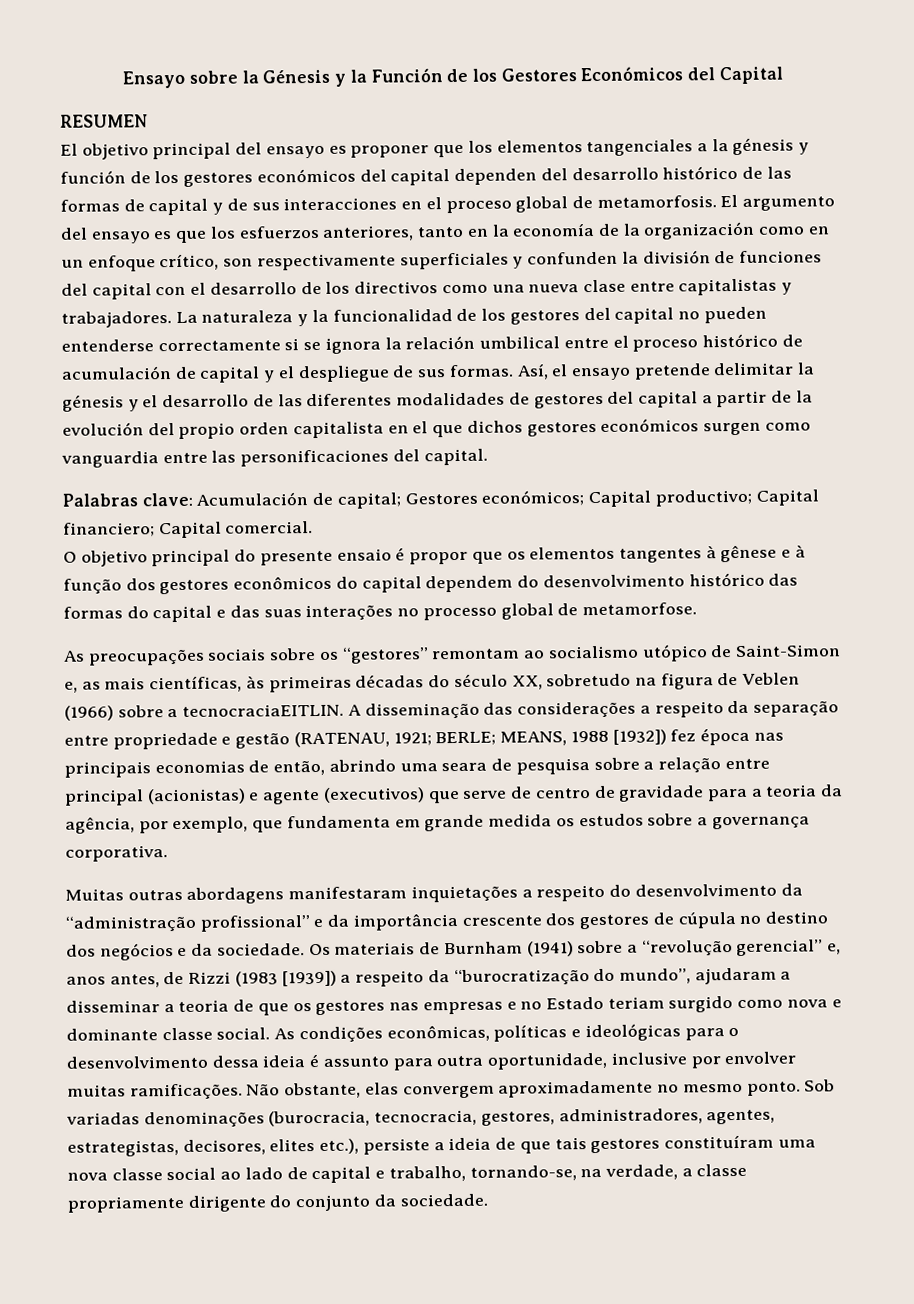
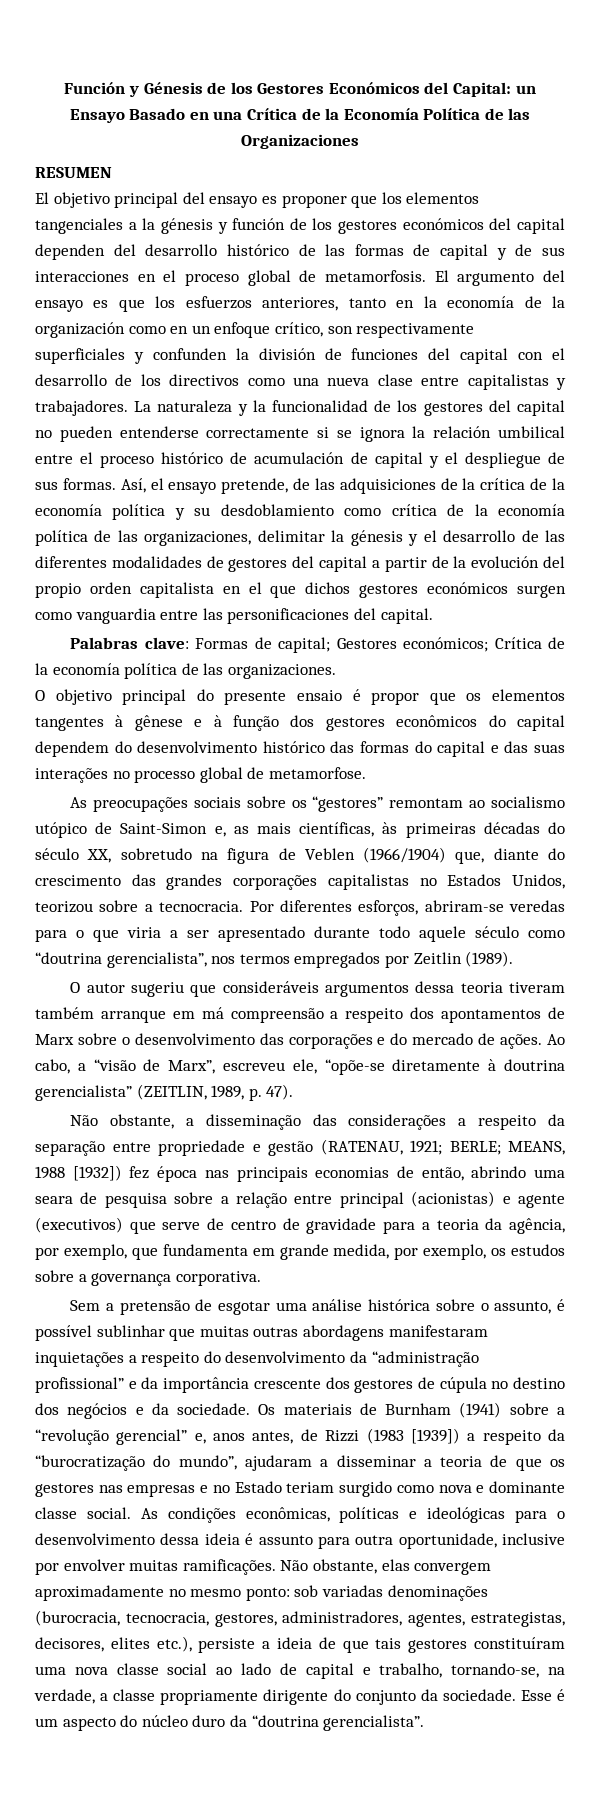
[122,68,443,89] Ensayo sobre la Génesis y la Función -> [64,82,203,97] Función y Génesis
[718,66,783,85] Capital -> [453,82,536,97] [69,108,531,123] [241,134,359,149] Capital: un Ensayo Basado en una Crítica de la Economía Política de las Organizaciones
[633,363,711,380] pretende -> [221,478,565,494] [35,504,566,520] [35,530,252,546] pretende, de las adquisiciones de la crítica de la economía política y su desdoblamiento como crítica de la economía política de las organizaciones,
[196,492,309,506] Acumulación -> [195,638,249,649] Formas
[588,489,819,508] [63,521,314,539] Capital productivo; Capital financiero; Capital comercial. -> [494,637,565,649] [35,663,336,679] Crítica de la economía política de las organizaciones.
[64,703,362,721] (1966) sobre a tecnocraciaEITLIN. A -> [363,847,565,864] [35,874,565,890] [35,900,565,916] [35,926,565,942] [35,951,514,968] [70,981,565,997] [35,1007,566,1023] [35,1033,566,1049] [35,1059,565,1075] [35,1084,294,1101] [70,1114,194,1129] (1966/1904) que, diante do crescimento das grandes corporações capitalistas no Estados Unidos, teorizou sobre a tecnocracia. Por diferentes esforços, abriram-se veredas para o que viria a ser apresentado durante todo aquele século como “doutrina gerencialista”, nos termos empregados por Zeitlin (1989). // O autor sugeriu que consideráveis argumentos dessa teoria tiveram também arranque em má compreensão a respeito dos apontamentos de Marx sobre o desenvolvimento das corporações e do mercado de ações. Ao cabo, a “visão de Marx”, escreveu ele, “opõe-se diretamente à doutrina gerencialista” (ZEITLIN, 1989, p. 47). // Não obstante, a
[488,814,553,827] medida -> [333,1244,487,1260] medida, por exemplo,
[65,888,124,901] Muitas -> [70,1299,565,1315] [35,1325,249,1341] Sem a pretensão de esgotar uma análise histórica sobre o assunto, é possível sublinhar que muitas
[746,1079,836,1096] ponto. Sob -> [245,1585,319,1601] ponto: sob
(488, 1200) none -> [520,1689,566,1701] [35,1715,425,1731] Esse é um aspecto do núcleo duro da “doutrina gerencialista”.

